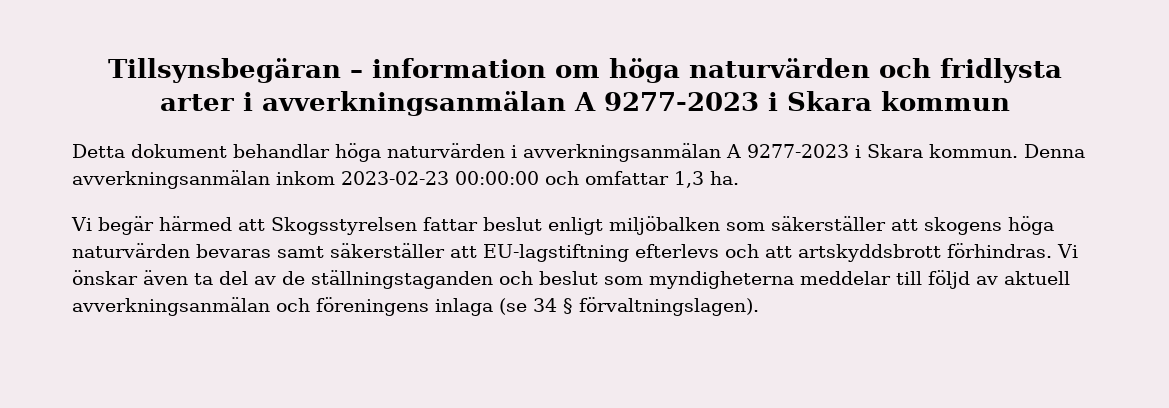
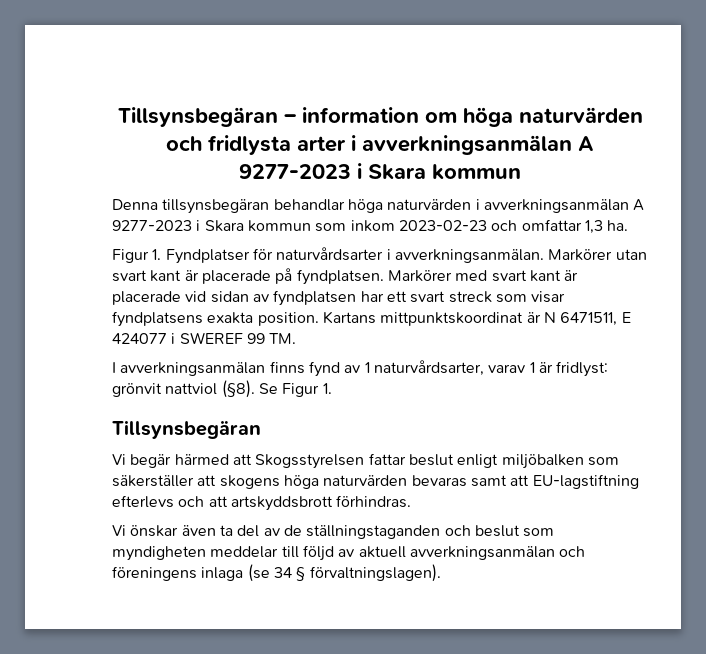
[72,144,227,158] Detta dokument -> [112,199,270,214] Denna tillsynsbegäran
[929,144,1085,158] [72,170,270,189] kommun. Denna avverkningsanmälan -> [247,220,347,232] kommun som
[455,171,539,185] 00:00:00 -> (487, 225) none
(739, 178) none -> [112,247,647,264] [112,268,579,285] [112,290,566,306] [112,311,631,327] [112,332,297,344] [112,360,609,377] [112,380,332,398] [112,420,261,439] // Figur 1. Fyndplatser för naturvårdsarter i avverkningsanmälan. Markörer utan svart kant är placerade på fyndplatsen. Markörer med svart kant är placerade vid sidan av fyndplatsen har ett svart streck som visar fyndplatsens exakta position. Kartans mittpunktskoordinat är N 6471511, E 424077 i SWEREF 99 TM. // I avverkningsanmälan finns fynd av 1 naturvårdsarter, varav 1 är fridlyst: grönvit nattviol (§8). Se Figur 1. // Tillsynsbegäran
[330,243,445,258] säkerställer -> (507, 481) none
(1052, 250) none -> (412, 501) //
[649,271,794,289] myndigheterna -> [112,546,206,561] myndigheten

